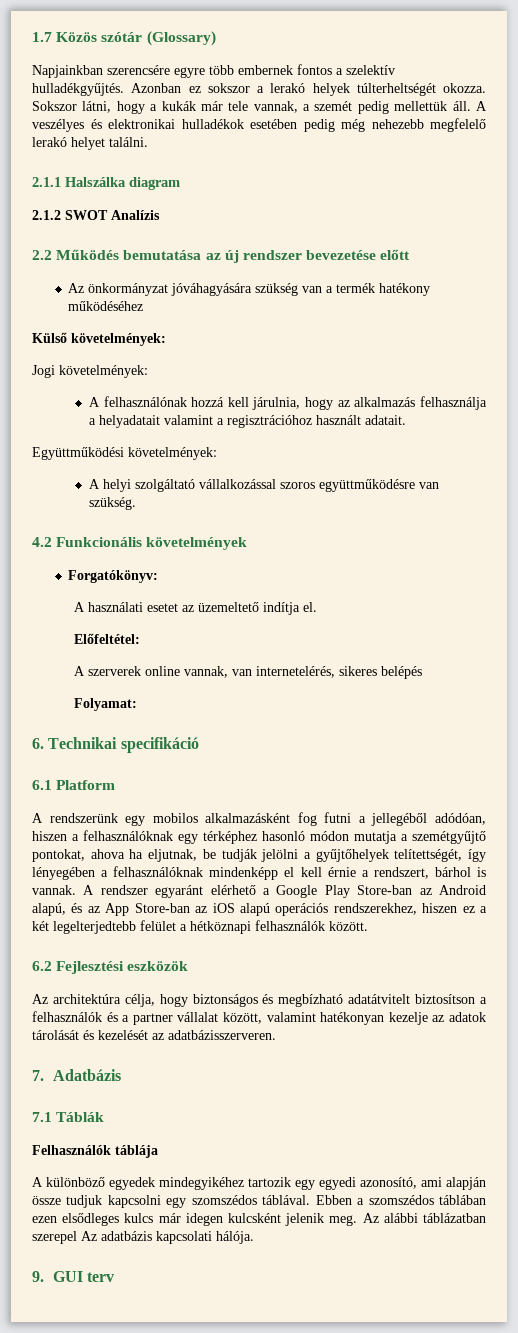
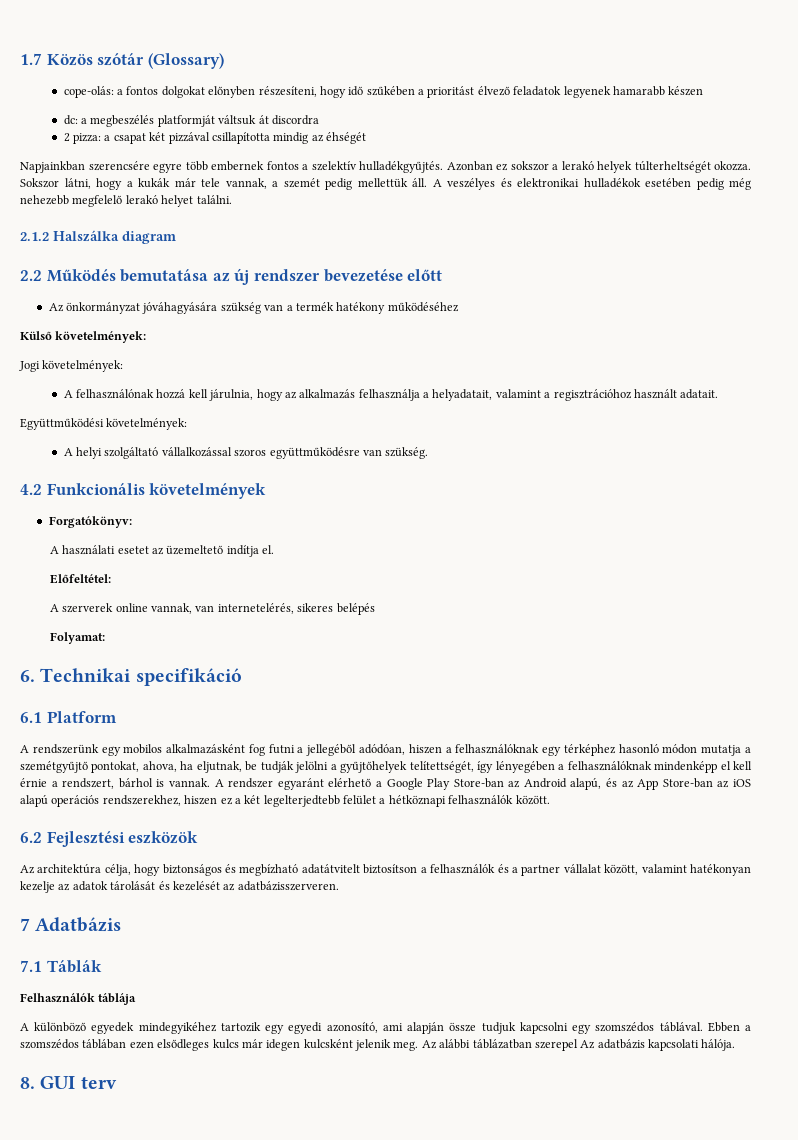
(216, 38) none -> [63,86,704,98] [63,115,319,127] [63,132,367,144] // cope-olás: a fontos dolgokat előnyben részesíteni, hogy idő szűkében a prioritást élvező feladatok legyenek hamarabb készen // dc: a megbeszélés platformját váltsuk át discordra // 2 pizza: a csapat két pizzával csillapította mindig az éhségét
[32,177,61,187] 2.1.1 -> [20,232,49,241] 2.1.2
[32,210,160,220] // 2.1.2 SWOT Analízis -> (176, 237) none
[98,415,160,428] helyadatait -> [432,389,493,401] helyadatait,
[90,849,125,859] ahova -> [142,761,177,772] ahova,
[32,1070,44,1081] 7. -> [20,918,30,931] 7
[32,1271,44,1282] 9. -> [20,1077,35,1089] 8.

